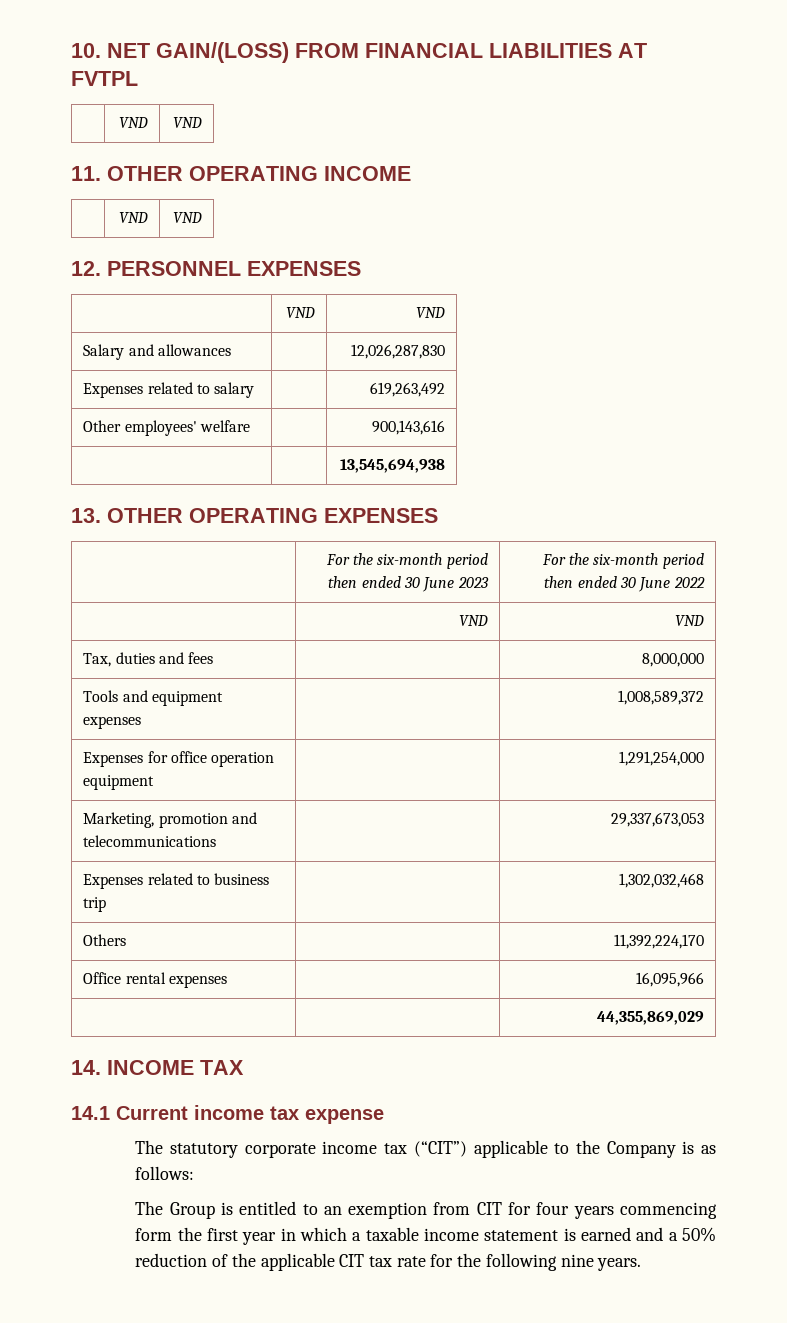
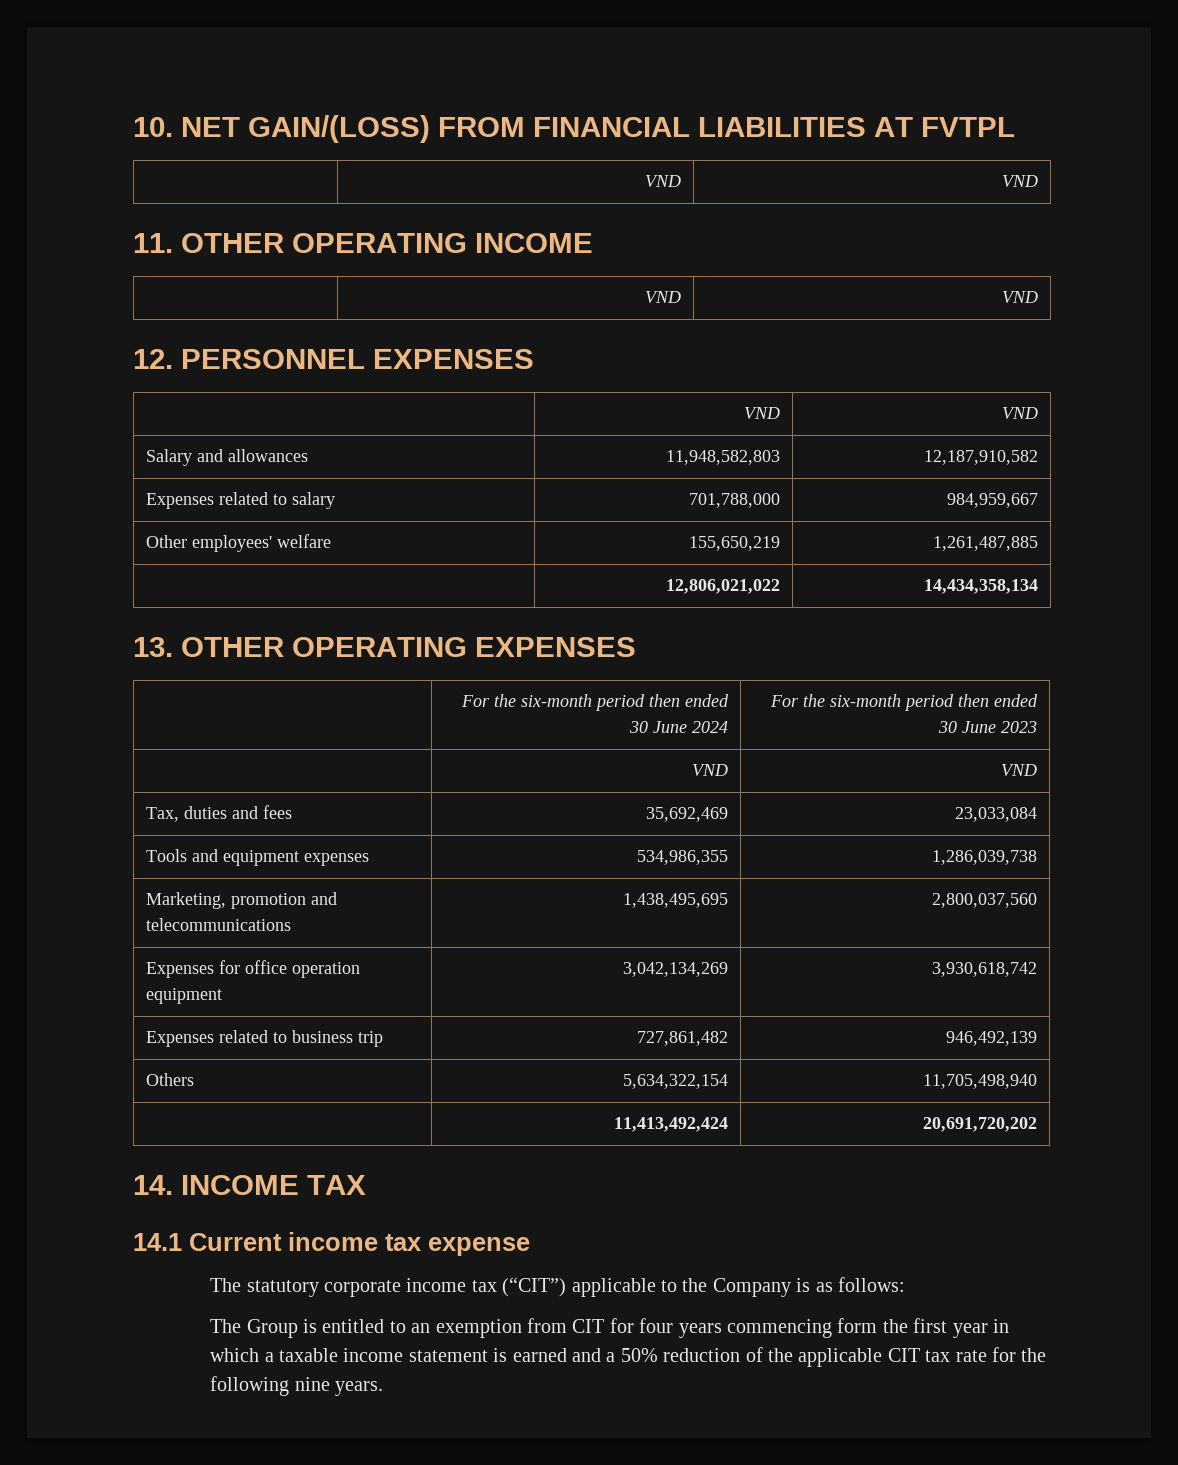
[350,344,445,359] | 12,026,287,830 -> [665,450,780,465] [923,450,1038,465] 11,948,582,803 | 12,187,910,582
[369,382,445,397] | 619,263,492 -> [688,493,780,508] [946,493,1038,508] 701,788,000 | 984,959,667
[371,420,445,435] [339,459,445,473] | 900,143,616 // | | 13,545,694,938 -> [688,536,780,551] [932,536,1038,551] [665,579,780,594] [923,579,1038,594] 155,650,219 | 1,261,487,885 // | 12,806,021,022 | 14,434,358,134
[457,577,489,588] [541,553,704,569] [544,576,705,592] 2023 | For the six-month period then ended 30 June 2022 -> [691,721,728,733] [769,694,1038,711] [937,721,1037,733] 2024 | For the six-month period then ended 30 June 2023
[641,653,704,667] | 8,000,000 -> [645,807,728,822] [954,807,1037,822] 35,692,469 | 23,033,084
[617,690,704,705] | 1,008,589,372 -> [636,850,728,865] [931,850,1037,865] [146,892,338,909] [146,918,292,931] [622,893,728,908] [931,893,1037,908] 534,986,355 | 1,286,039,738 // Marketing, promotion and telecommunications | 1,438,495,695 | 2,800,037,560
[618,751,704,766] [83,812,257,828] [83,835,217,847] [610,812,704,827] | 1,291,254,000 // Marketing, promotion and telecommunications | | 29,337,673,053 -> [622,962,728,977] [931,962,1037,977] 3,042,134,269 | 3,930,618,742
[618,873,704,888] | 1,302,032,468 -> [636,1031,728,1046] [945,1031,1037,1046] 727,861,482 | 946,492,139
[613,934,704,949] [83,972,227,988] [635,972,704,987] [596,1011,704,1025] | 11,392,224,170 // Office rental expenses | | 16,095,966 // | | 44,355,869,029 -> [622,1074,728,1089] [922,1074,1037,1089] [613,1117,728,1132] [922,1117,1037,1132] 5,634,322,154 | 11,705,498,940 // | 11,413,492,424 | 20,691,720,202

